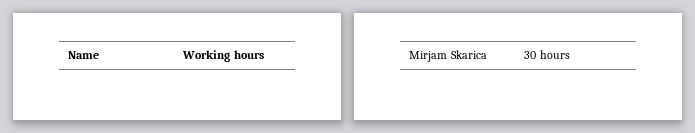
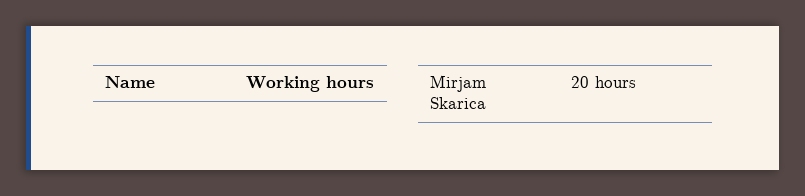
[524,51,537,59] 30 -> [571,76,590,88] 20

